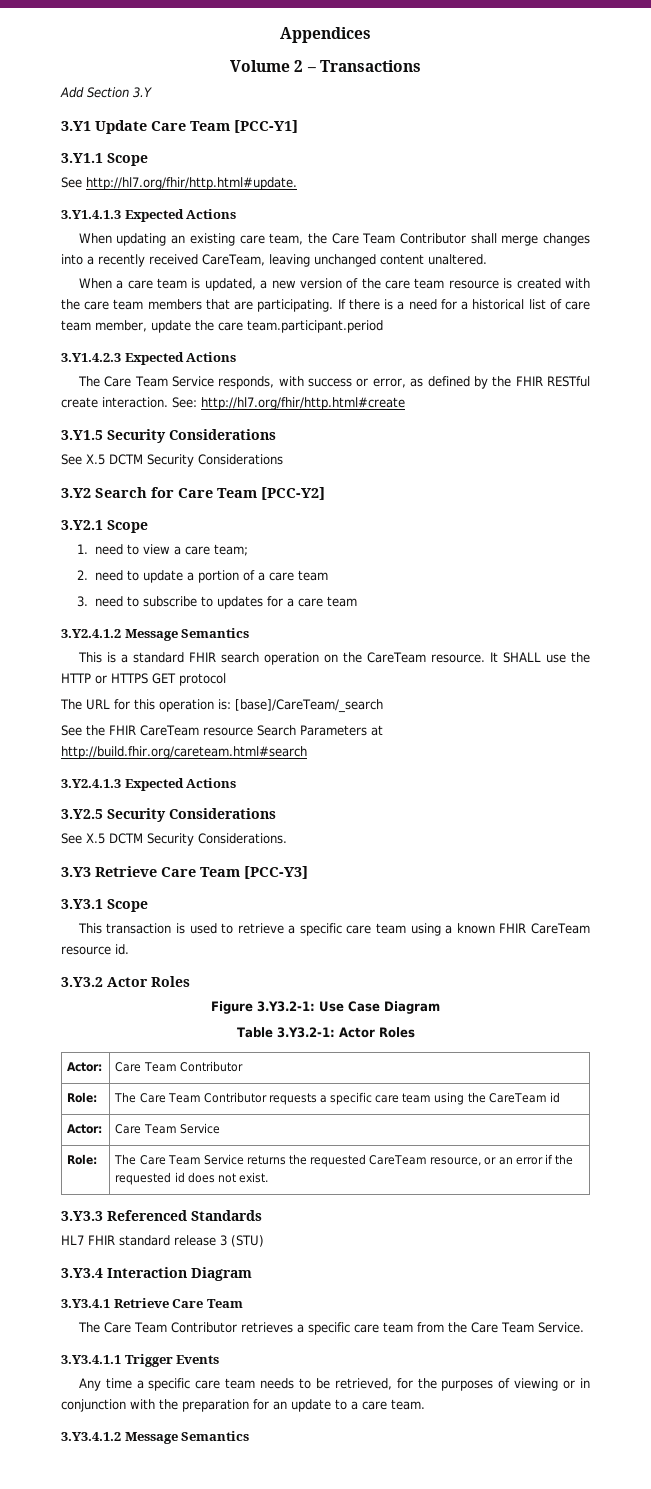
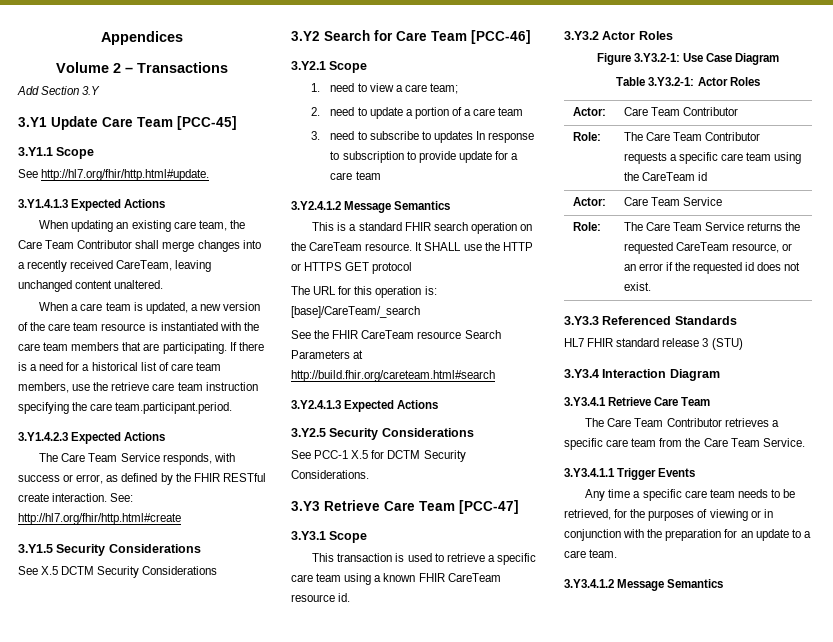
[234,120,298,133] [PCC-Y1] -> [177,116,237,130] [PCC-45]
[516,278,561,289] created -> [160,322,218,331] instantiated
[95,320,383,333] member, update the care team.participant.period -> [18,382,258,393] [18,402,233,414] members, use the retrieve care team instruction specifying the care team.participant.period.
[261,487,325,500] [PCC-Y2] -> [471,30,531,44] [PCC-46]
(263, 602) none -> [475,131,535,143] [330,151,492,163] In response to subscription to provide update
[86,833,105,844] X.5 -> [314,450,385,459] PCC-1 X.5 for
[244,866,308,879] [PCC-Y3] -> [459,500,519,514] [PCC-47]

